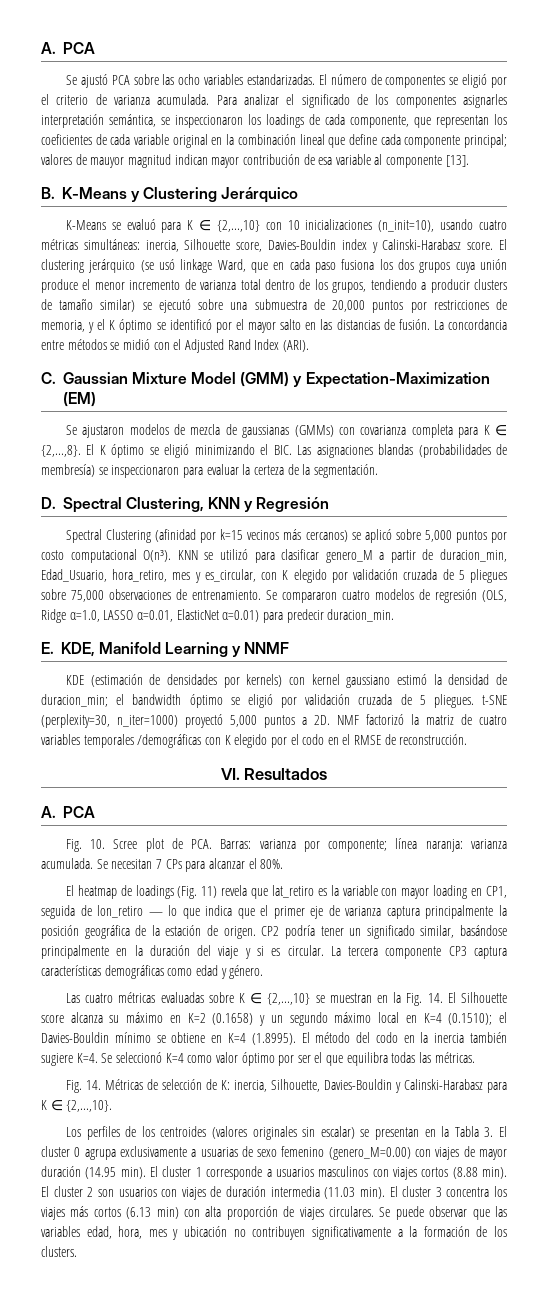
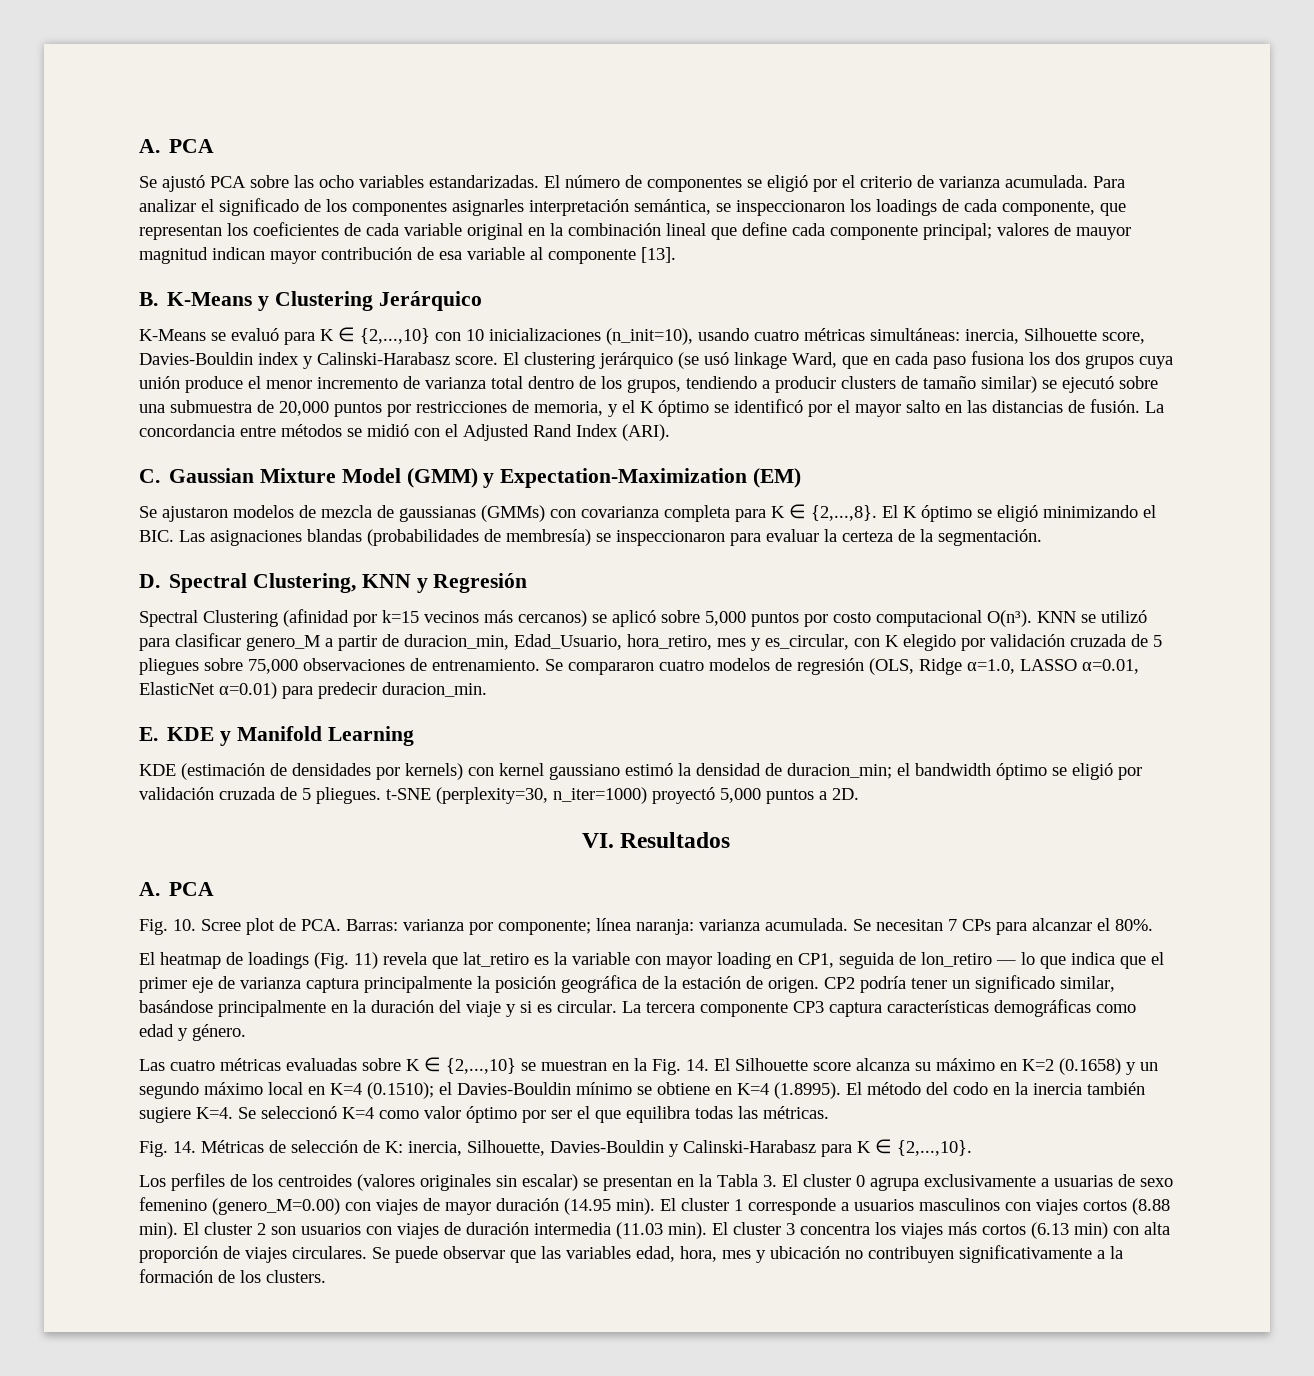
[60,642,95,657] KDE, -> [167,727,232,746] KDE y
[232,642,290,657] y NNMF -> (414, 736) none
[337,714,507,725] [41,734,468,748] NMF factorizó la matriz de cuatro variables temporales /demográficas con K elegido por el codo en el RMSE de reconstrucción. -> (859, 794) none

